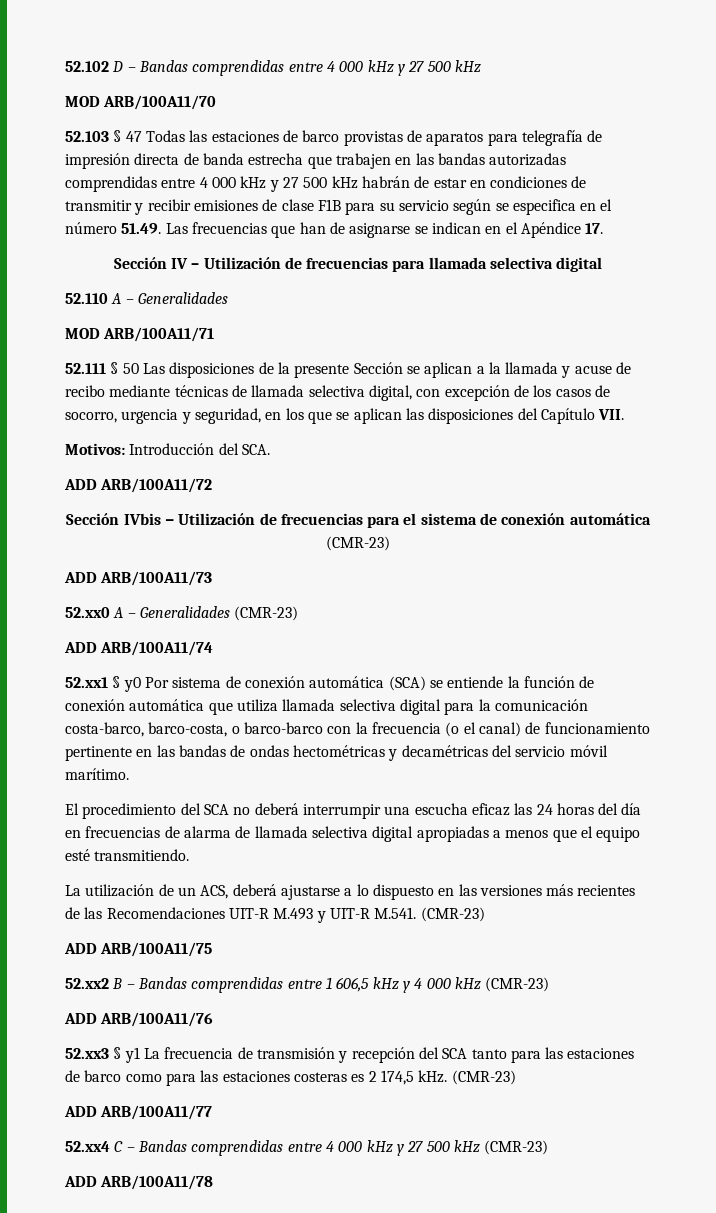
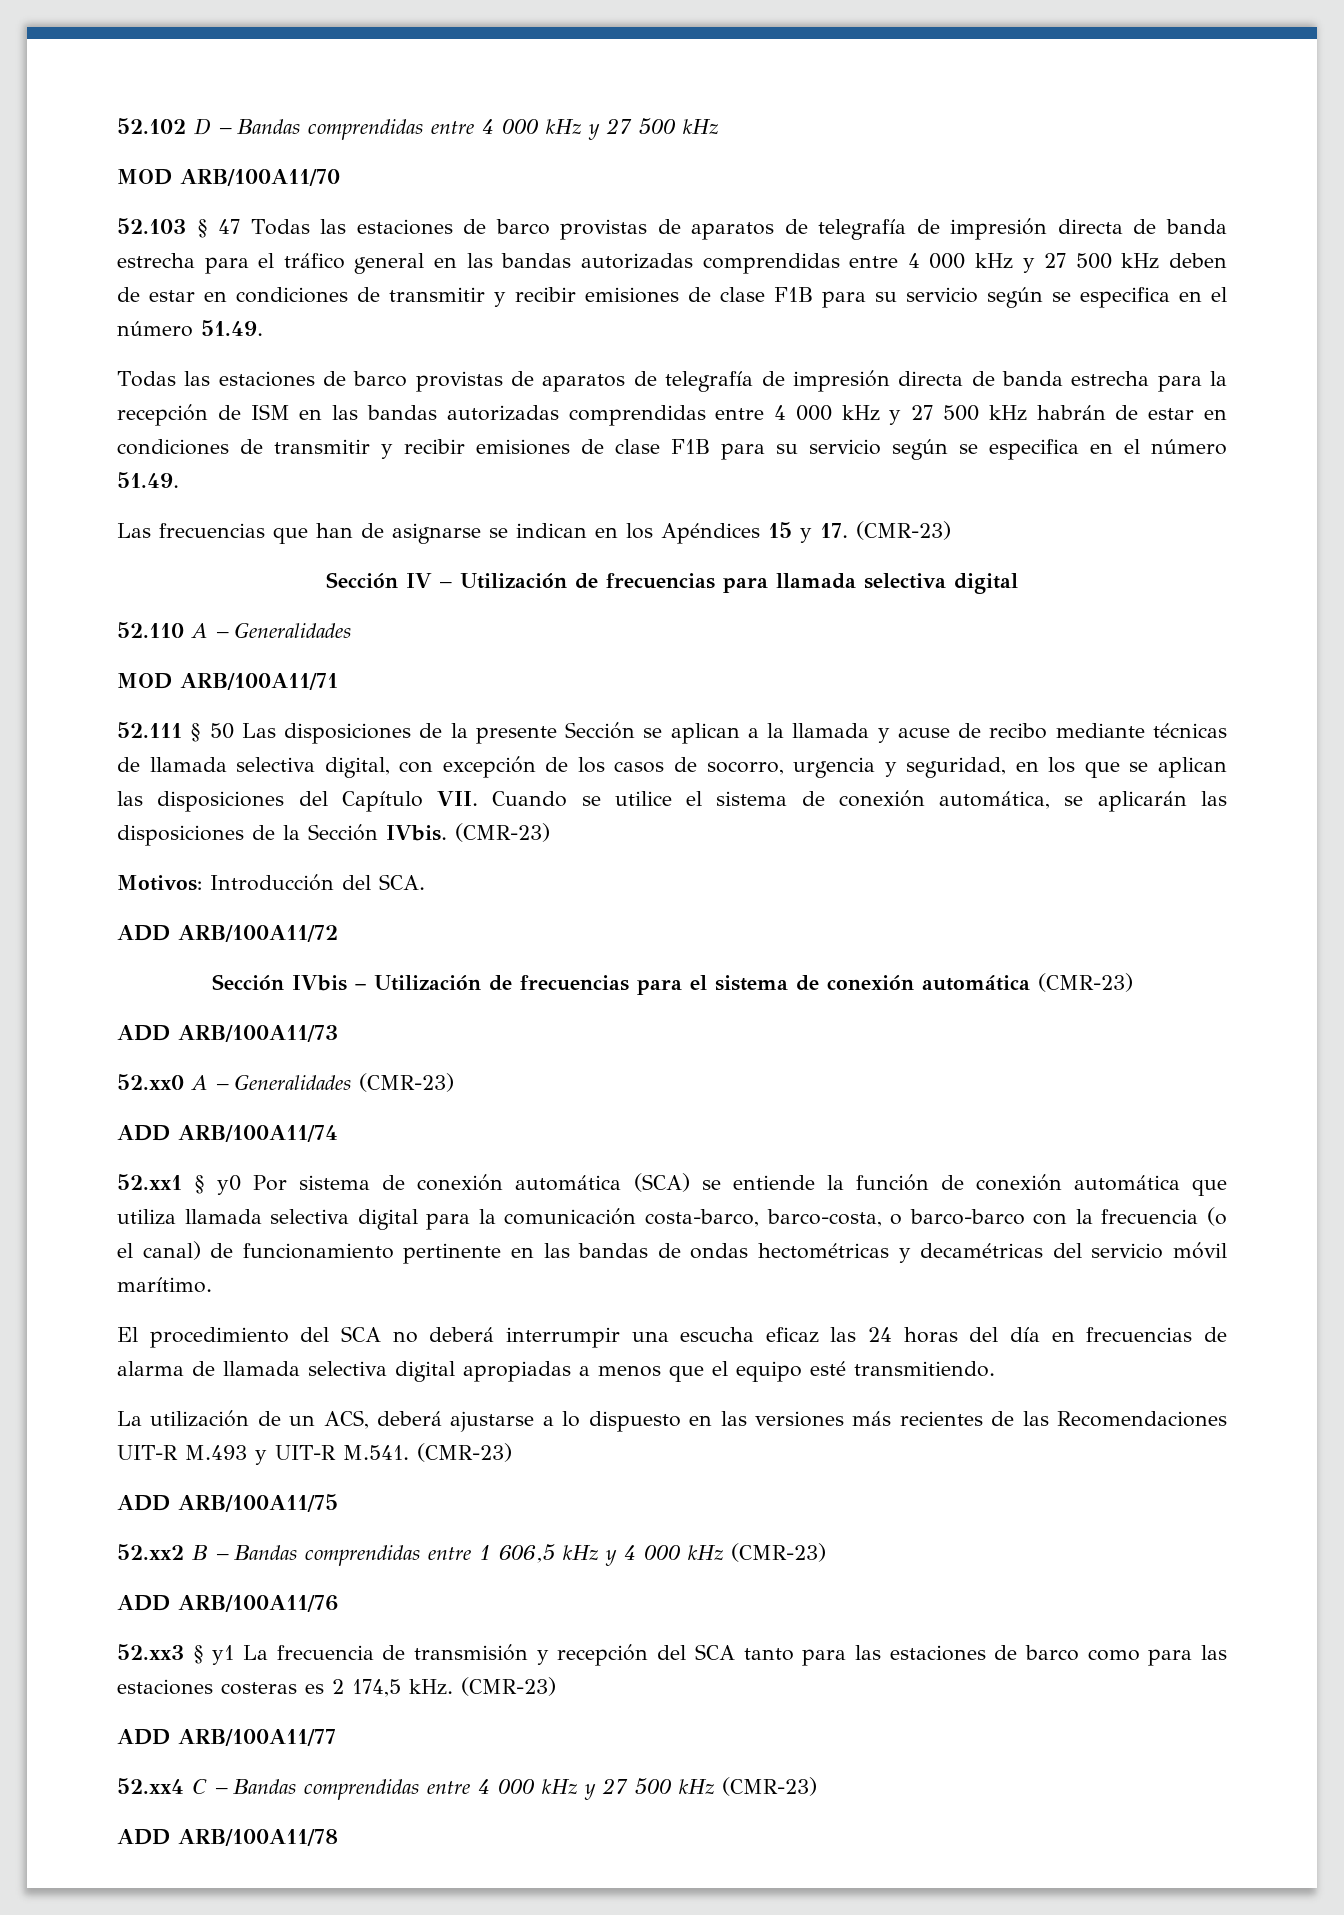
[487,130,603,146] [65,153,391,169] para telegrafía de impresión directa de banda estrecha que trabajen -> [784,218,1227,240] [117,253,1227,274] [117,287,1227,308] [117,320,263,337] [117,370,1227,392] [117,404,290,426] de telegrafía de impresión directa de banda estrecha para el tráfico general en las bandas autorizadas comprendidas entre 4 000 kHz y 27 500 kHz deben de estar en condiciones de transmitir y recibir emisiones de clase F1B para su servicio según se especifica en el número 51.49. // Todas las estaciones de barco provistas de aparatos de telegrafía de impresión directa de banda estrecha para la recepción de ISM
(162, 228) none -> (179, 480) //
[505,222,581,238] el Apéndice -> [626,522,812,544] los Apéndices 15 y
(604, 228) none -> [856,521,951,540] (CMR-23)
(625, 414) none -> [492,790,1227,812] [117,823,550,846] Cuando se utilice el sistema de conexión automática, se aplicarán las disposiciones de la Sección IVbis. (CMR-23)

